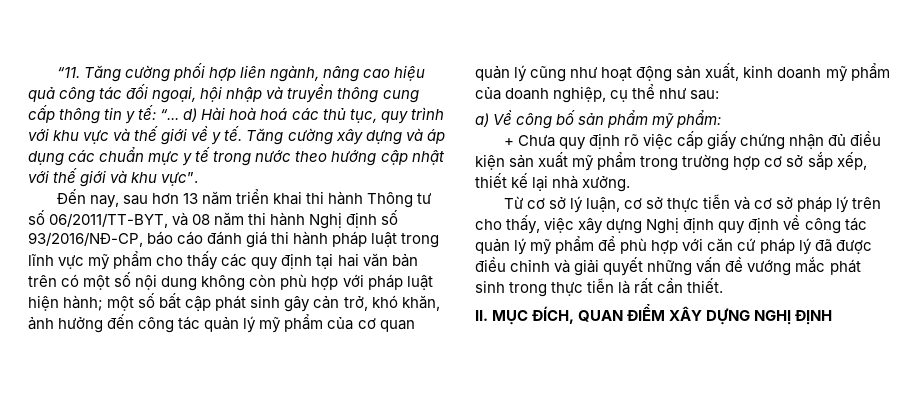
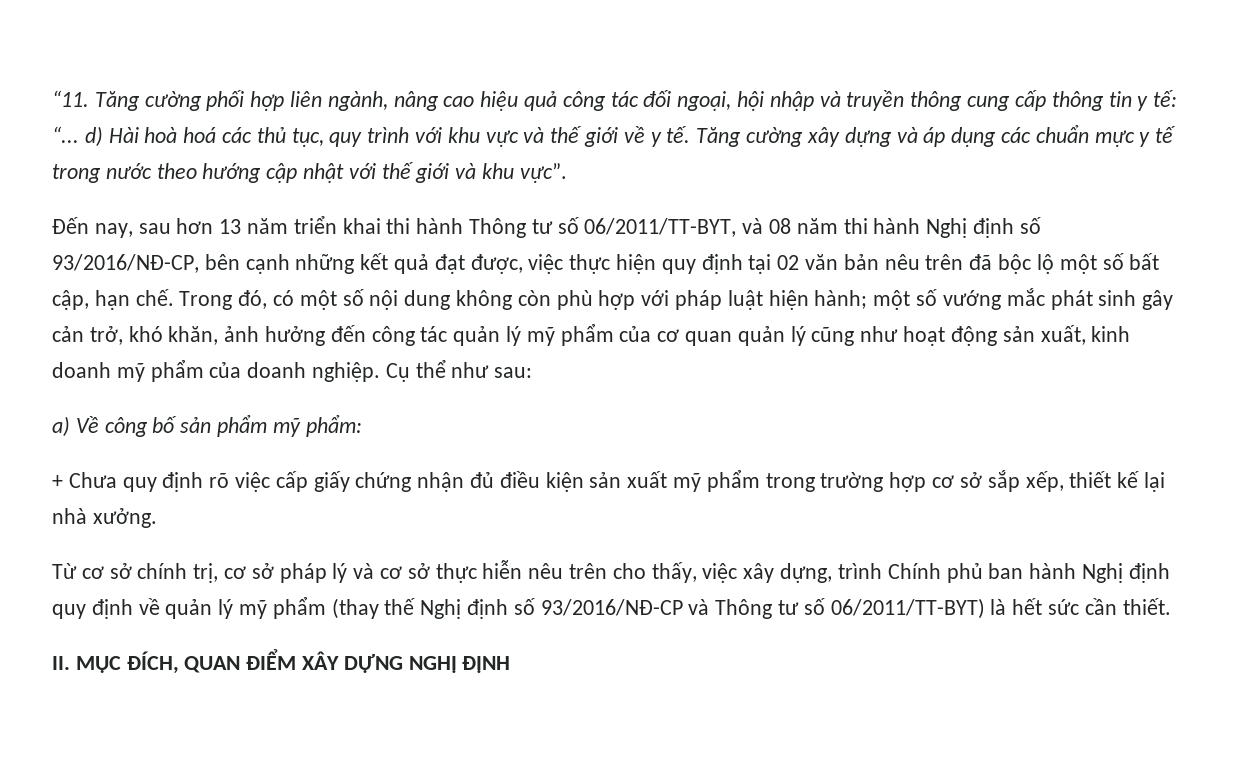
[147,231,440,248] [28,251,248,270] báo cáo đánh giá thi hành pháp luật trong lĩnh vực mỹ phẩm cho thấy các -> [204,253,657,274] bên cạnh những kết quả đạt được, việc thực hiện
[337,253,359,267] hai -> [777,255,800,270] 02
[28,274,57,287] trên -> [884,253,1160,274] [52,289,268,310] nêu trên đã bộc lộ một số bất cập, hạn chế. Trong đó,
[159,293,212,312] bất cập -> [942,288,1045,310] vướng mắc
[553,86,629,103] nghiệp, cụ -> [312,362,410,382] nghiệp. Cụ
[569,194,850,213] lý luận, cơ sở thực tiễn và cơ sở pháp lý -> [137,560,564,583] chính trị, cơ sở pháp lý và cơ sở thực hiễn nêu
[606,219,643,234] dựng -> [780,563,1077,583] dựng, trình Chính phủ ban hành
[804,217,867,234] [475,236,872,255] [475,257,861,276] [475,278,654,297] công tác quản lý mỹ phẩm để phù hợp với căn cứ pháp lý đã được điều chỉnh và giải quyết những vấn đề vướng mắc phát sinh trong thực tiễn là rất -> [165,597,1080,619] quản lý mỹ phẩm (thay thế Nghị định số 93/2016/NĐ-CP và Thông tư số 06/2011/TT-BYT) là hết sức

